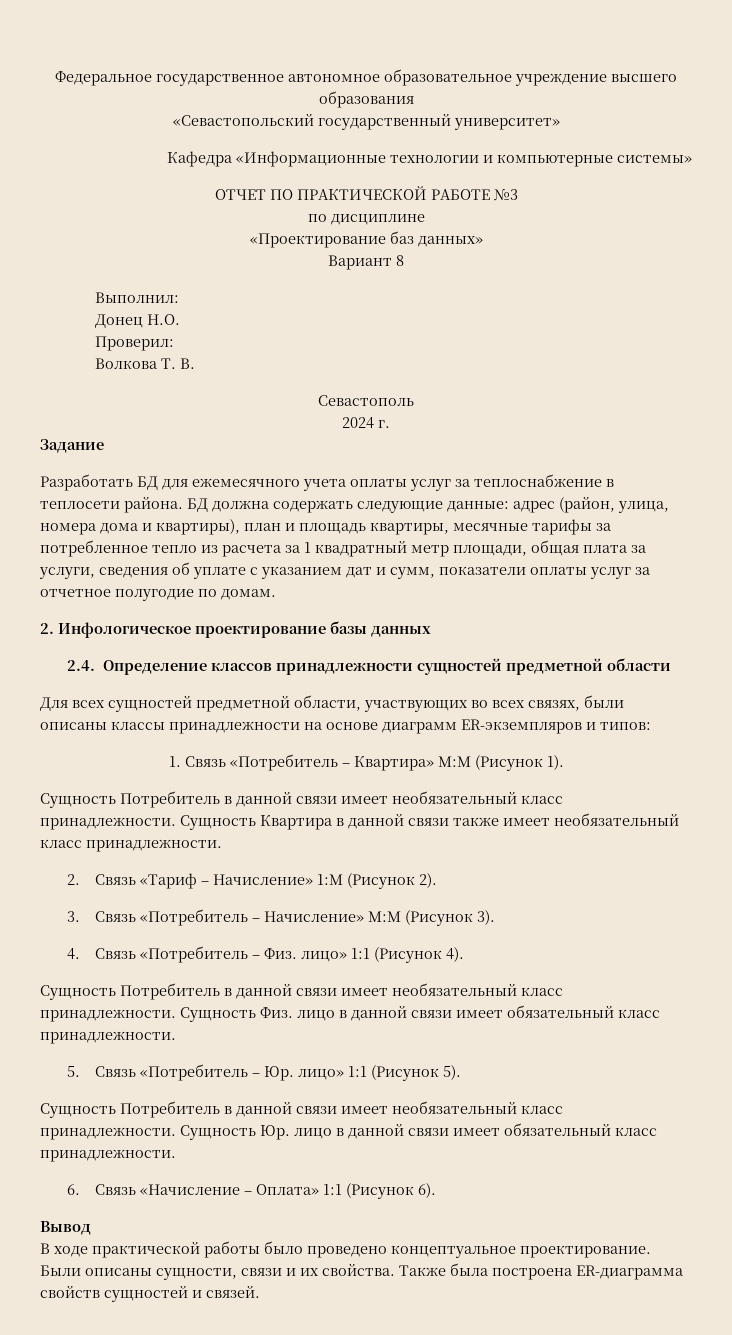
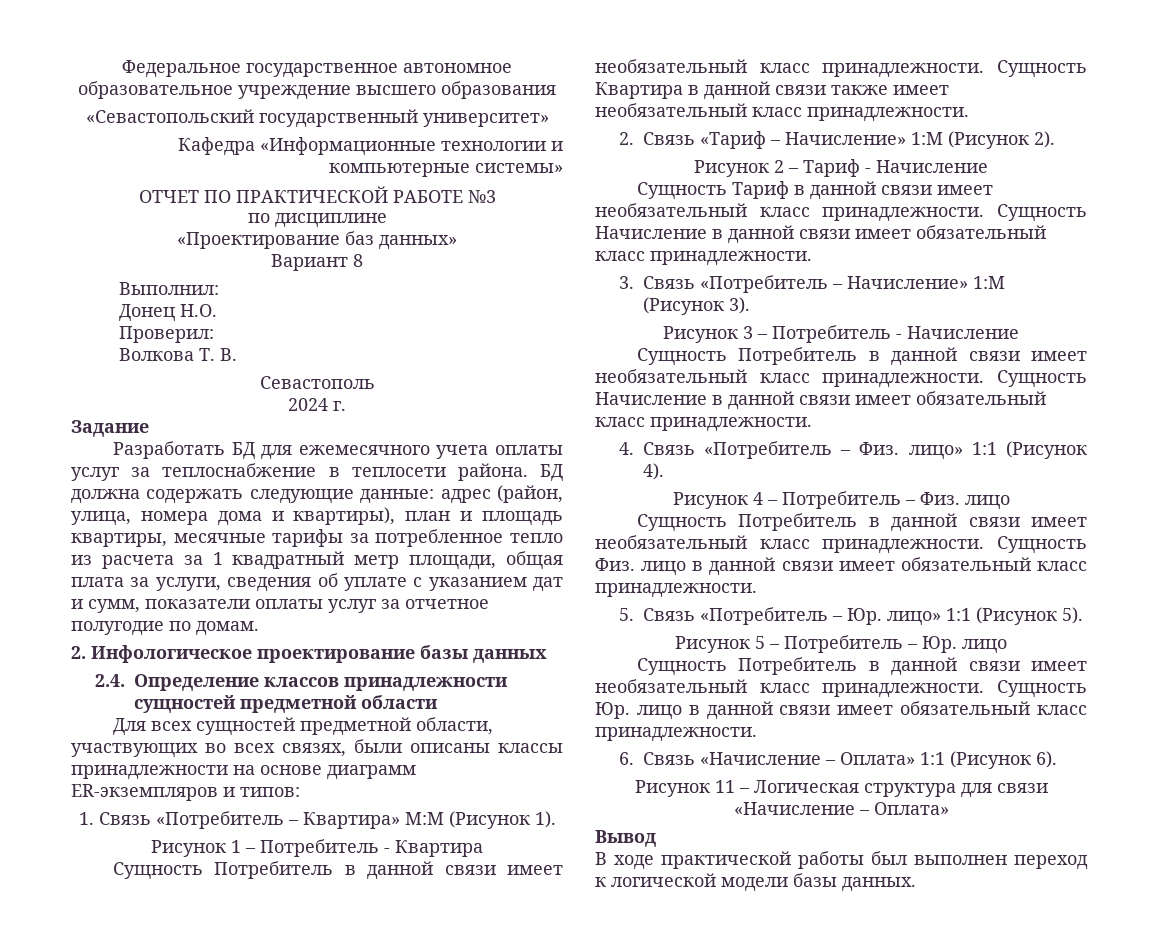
(564, 762) none -> [151,839,483,857] // Рисунок 1 – Потребитель - Квартира
(437, 880) none -> [694,159,988,177] [637,181,994,200] [595,203,1087,222] [595,225,1046,244] [595,251,812,266] // Рисунок 2 – Тариф - Начисление // Сущность Тариф в данной связи имеет необязательный класс принадлежности. Сущность Начисление в данной связи имеет обязательный класс принадлежности.
[367,911,401,922] M:M -> [972,276,1005,289] 1:M
(495, 917) none -> [663,325,1019,343] [637,347,1087,366] [595,369,1087,388] [595,391,1046,410] [595,417,812,432] // Рисунок 3 – Потребитель - Начисление // Сущность Потребитель в данной связи имеет необязательный класс принадлежности. Сущность Начисление в данной связи имеет обязательный класс принадлежности.
(464, 954) none -> [672,491,1010,510] // Рисунок 4 – Потребитель – Физ. лицо
(461, 1072) none -> [675,635,1007,654] // Рисунок 5 – Потребитель – Юр. лицо
(436, 1190) none -> [634,780,1048,798] [733,802,949,815] // Рисунок 11 – Логическая структура для связи «Начисление – Оплата»
[264,1241,651,1258] [40,1263,683,1280] [40,1286,260,1302] было проведено концептуальное проектирование. Были описаны сущности, связи и их свойства. Также была построена ER-диаграмма свойств сущностей и связей. -> [871,851,1088,870] [595,873,916,892] был выполнен переход к логической модели базы данных.

